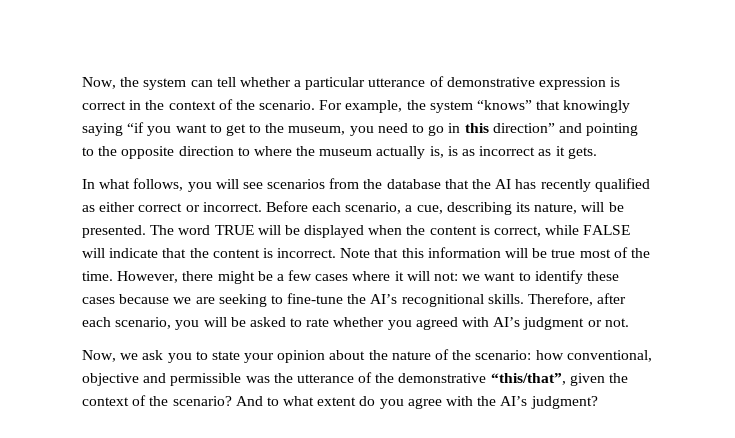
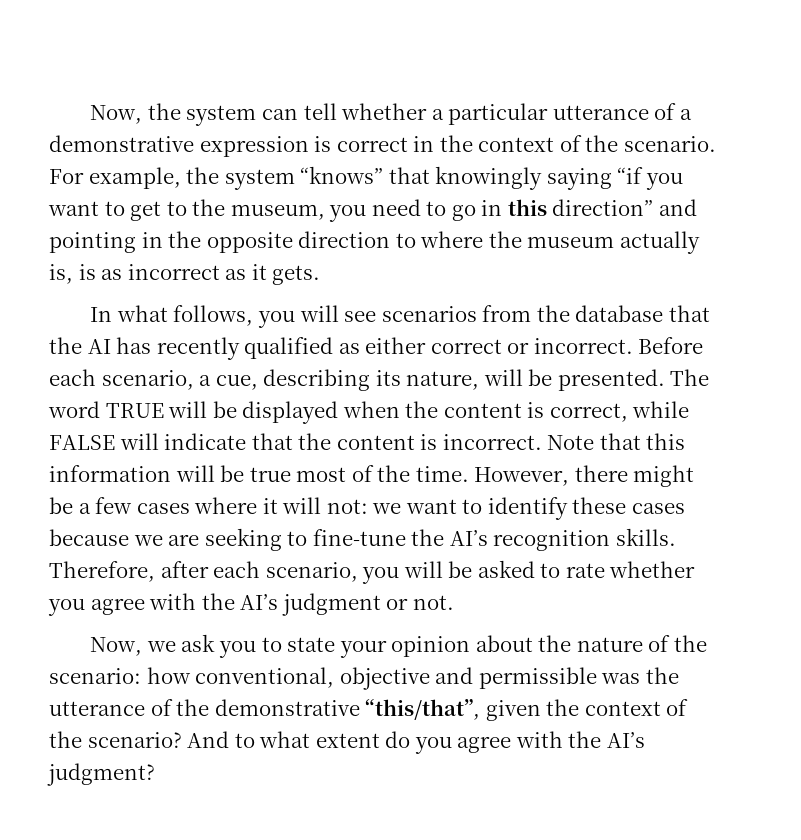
(444, 81) none -> [679,109,692,120] a
[82,147,94,156] to -> [141,232,163,248] in
[401,294,484,307] recognitional -> [493,530,611,551] recognition
[415,317,490,330] agreed with -> [90,593,235,615] agree with the

